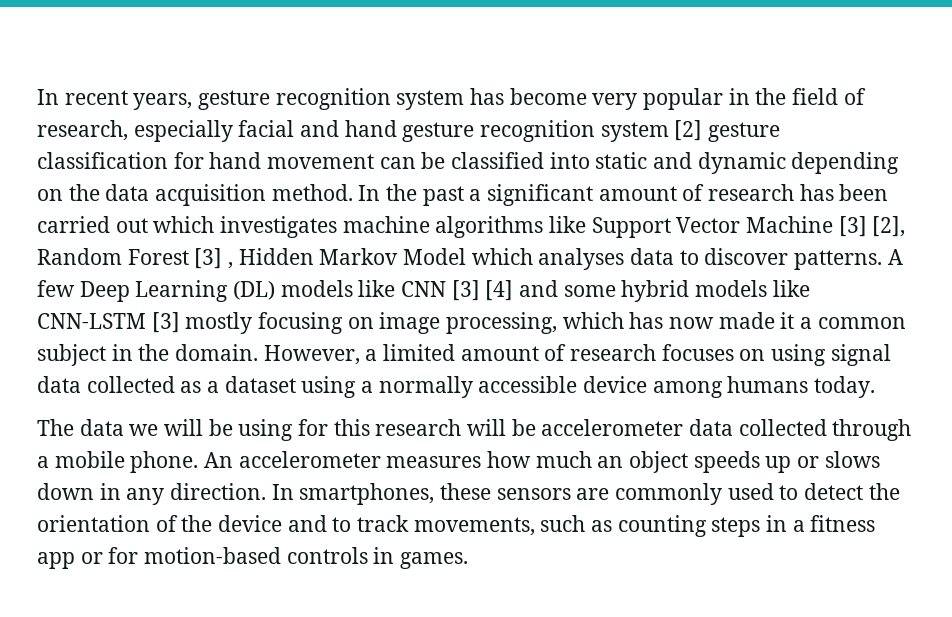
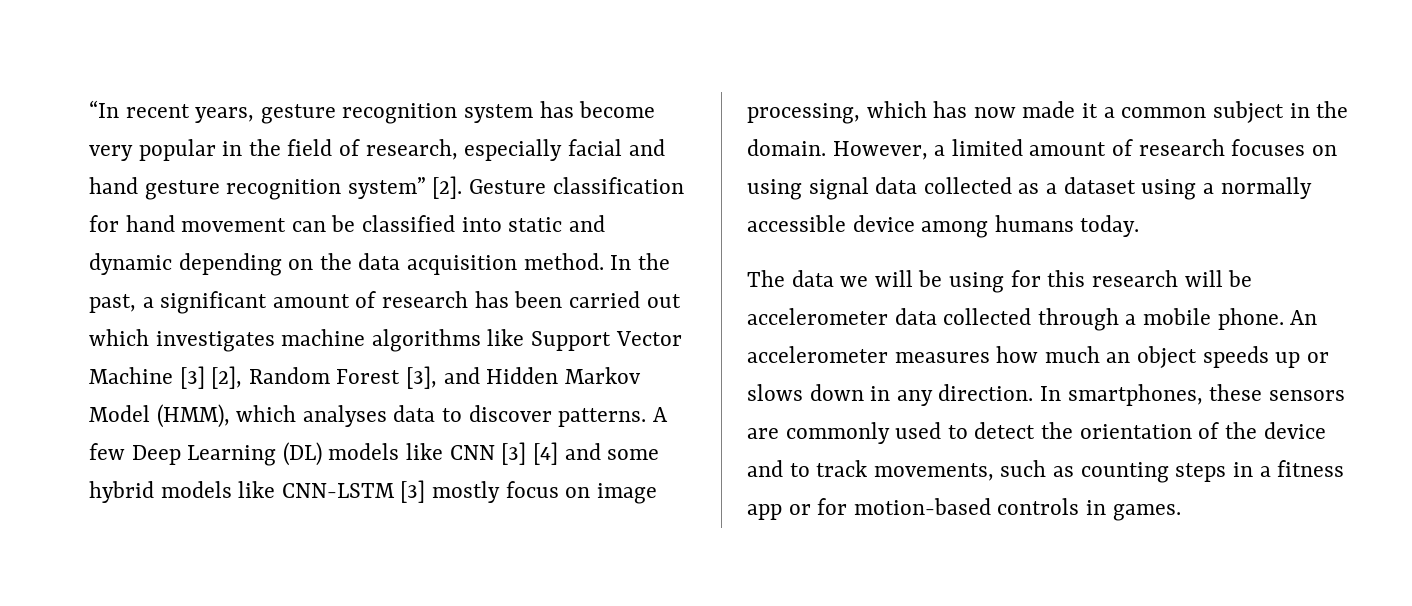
[37,89,59,105] In -> [89,100,119,118] “In
[600,120,781,142] system [2] gesture -> [347,176,547,199] system” [2]. Gesture
[422,186,464,206] past -> [89,294,136,313] past,
[194,248,234,269] [3] , -> [406,366,480,389] [3], and
(467, 256) none -> [156,404,230,428] (HMM),
[258,312,344,334] focusing -> [505,481,559,498] focus

